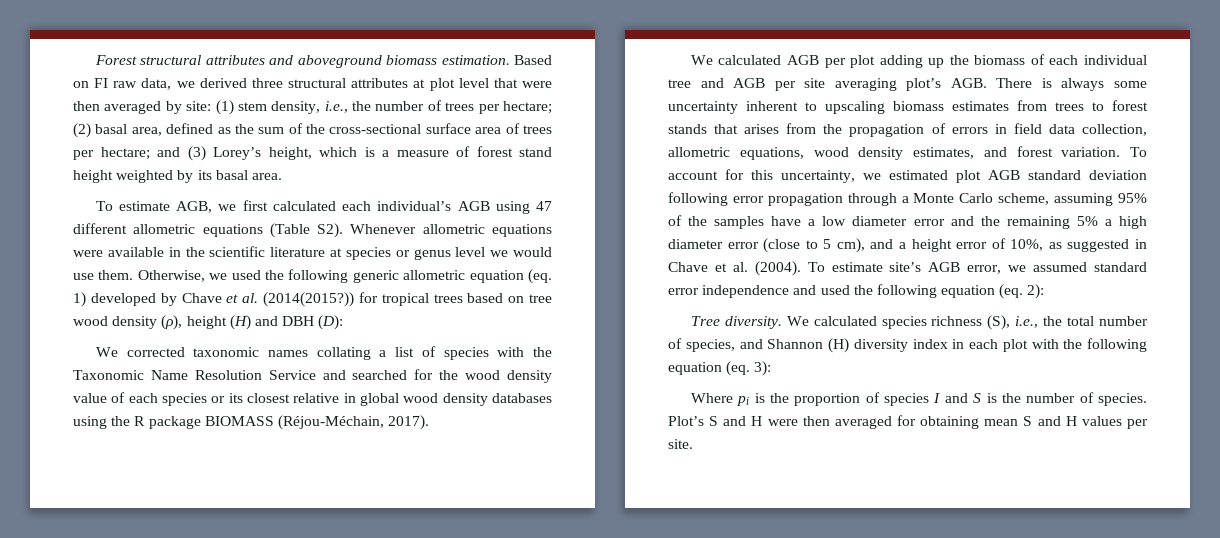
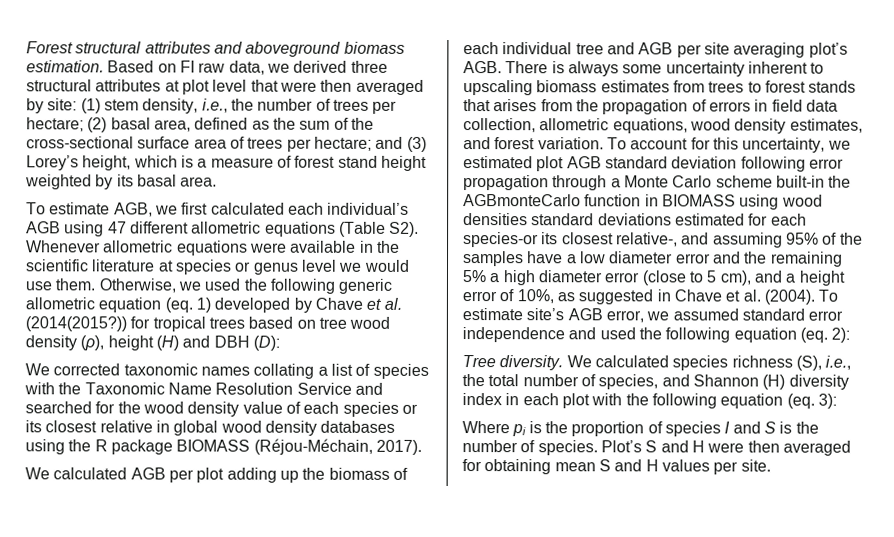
[998,193,1050,205] scheme, -> [715,175,852,188] [463,194,823,210] [463,213,807,226] [463,232,710,248] scheme built-in the AGBmonteCarlo function in BIOMASS using wood densities standard deviations estimated for each species-or its closest relative-, and

